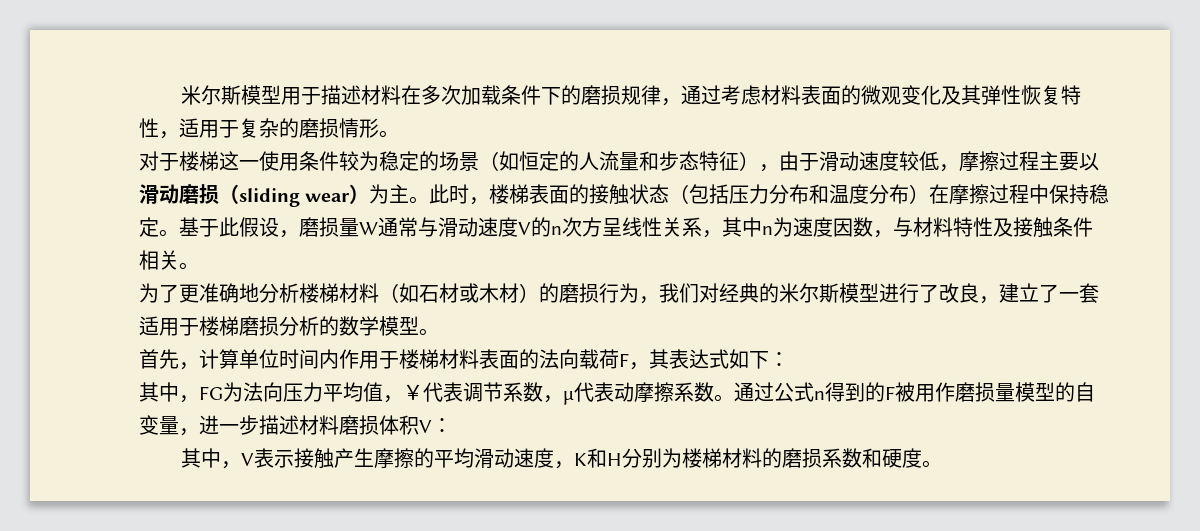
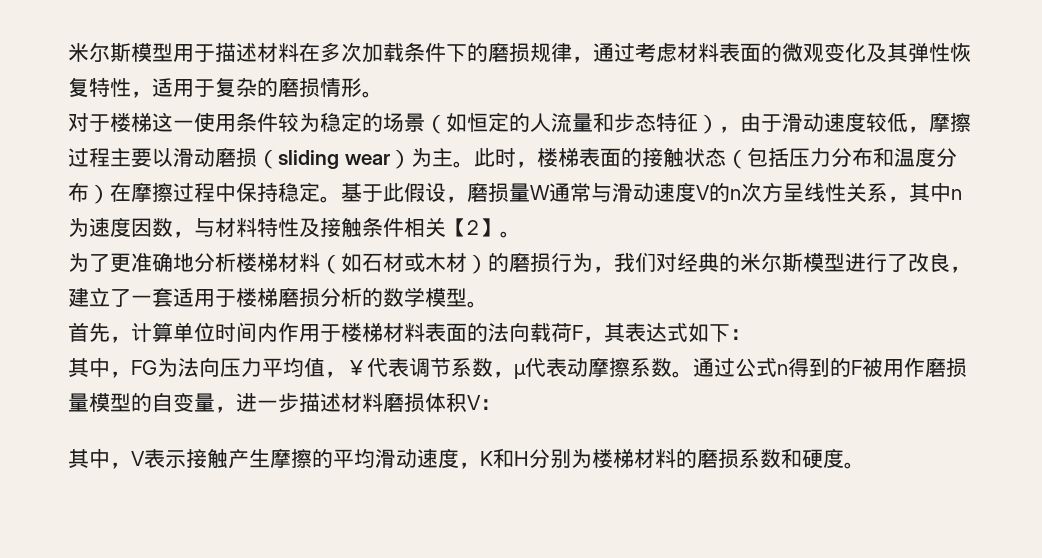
(179, 260) none -> [446,218,500,237] 【2】

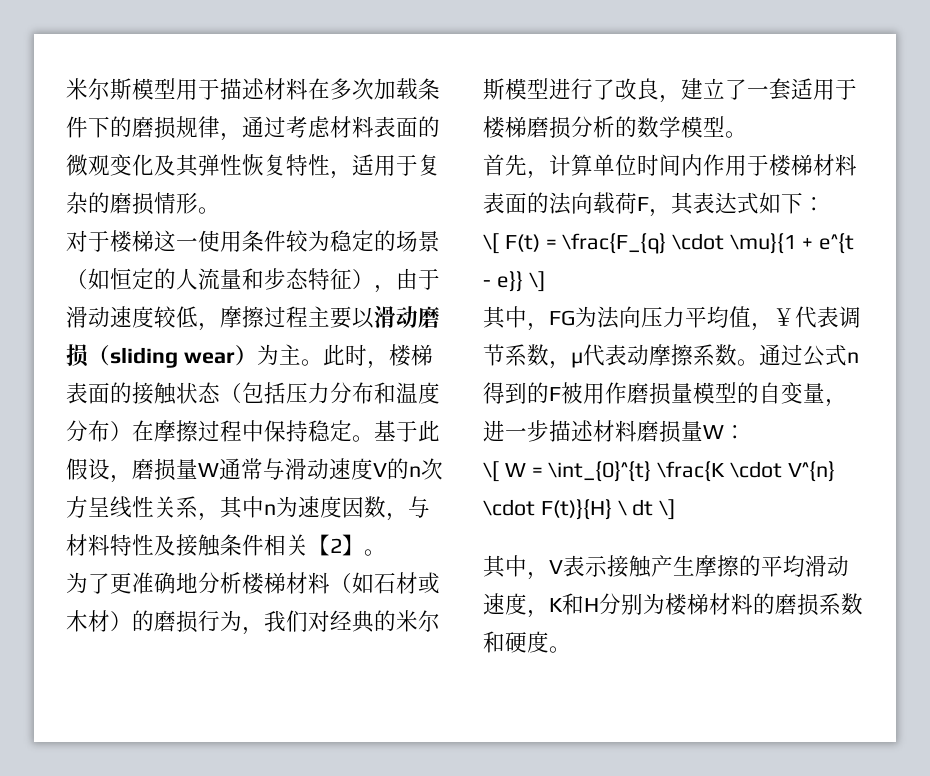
(751, 334) none -> [483,233,854,254] [483,271,545,292] // \[ F(t) = \frac{F_{q} \cdot \mu}{1 + e^{t - e}} \]
[425,393,501,413] 体积V： -> [681,420,746,441] [483,461,835,482] [483,499,676,520] 量W： // \[ W = \int_{0}^{t} \frac{K \cdot V^{n} \cdot F(t)}{H} \ dt \]

